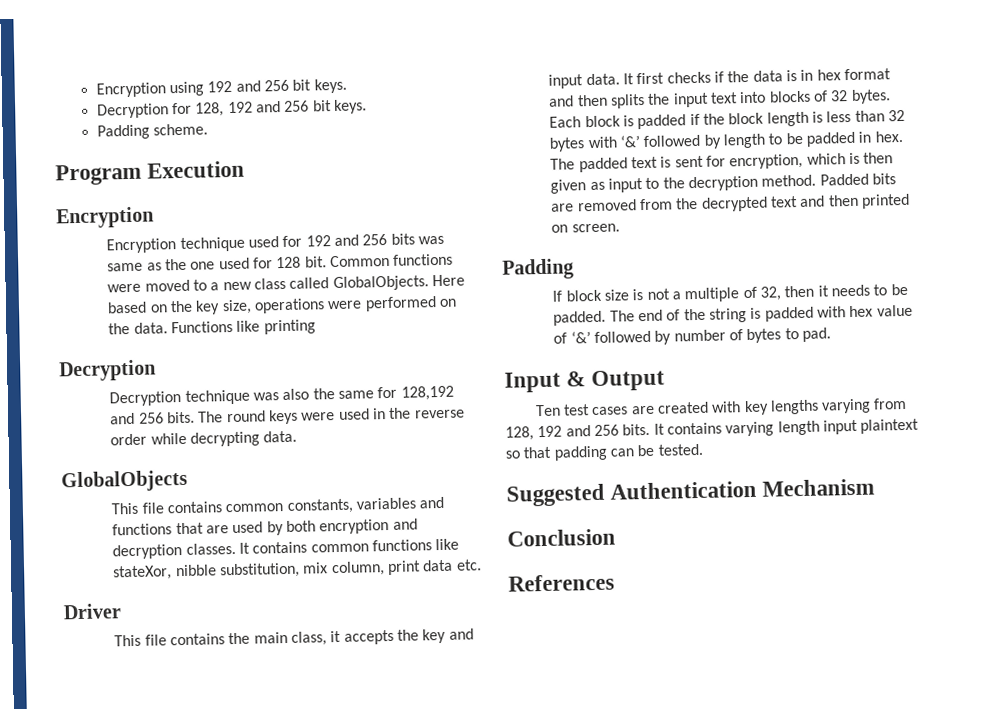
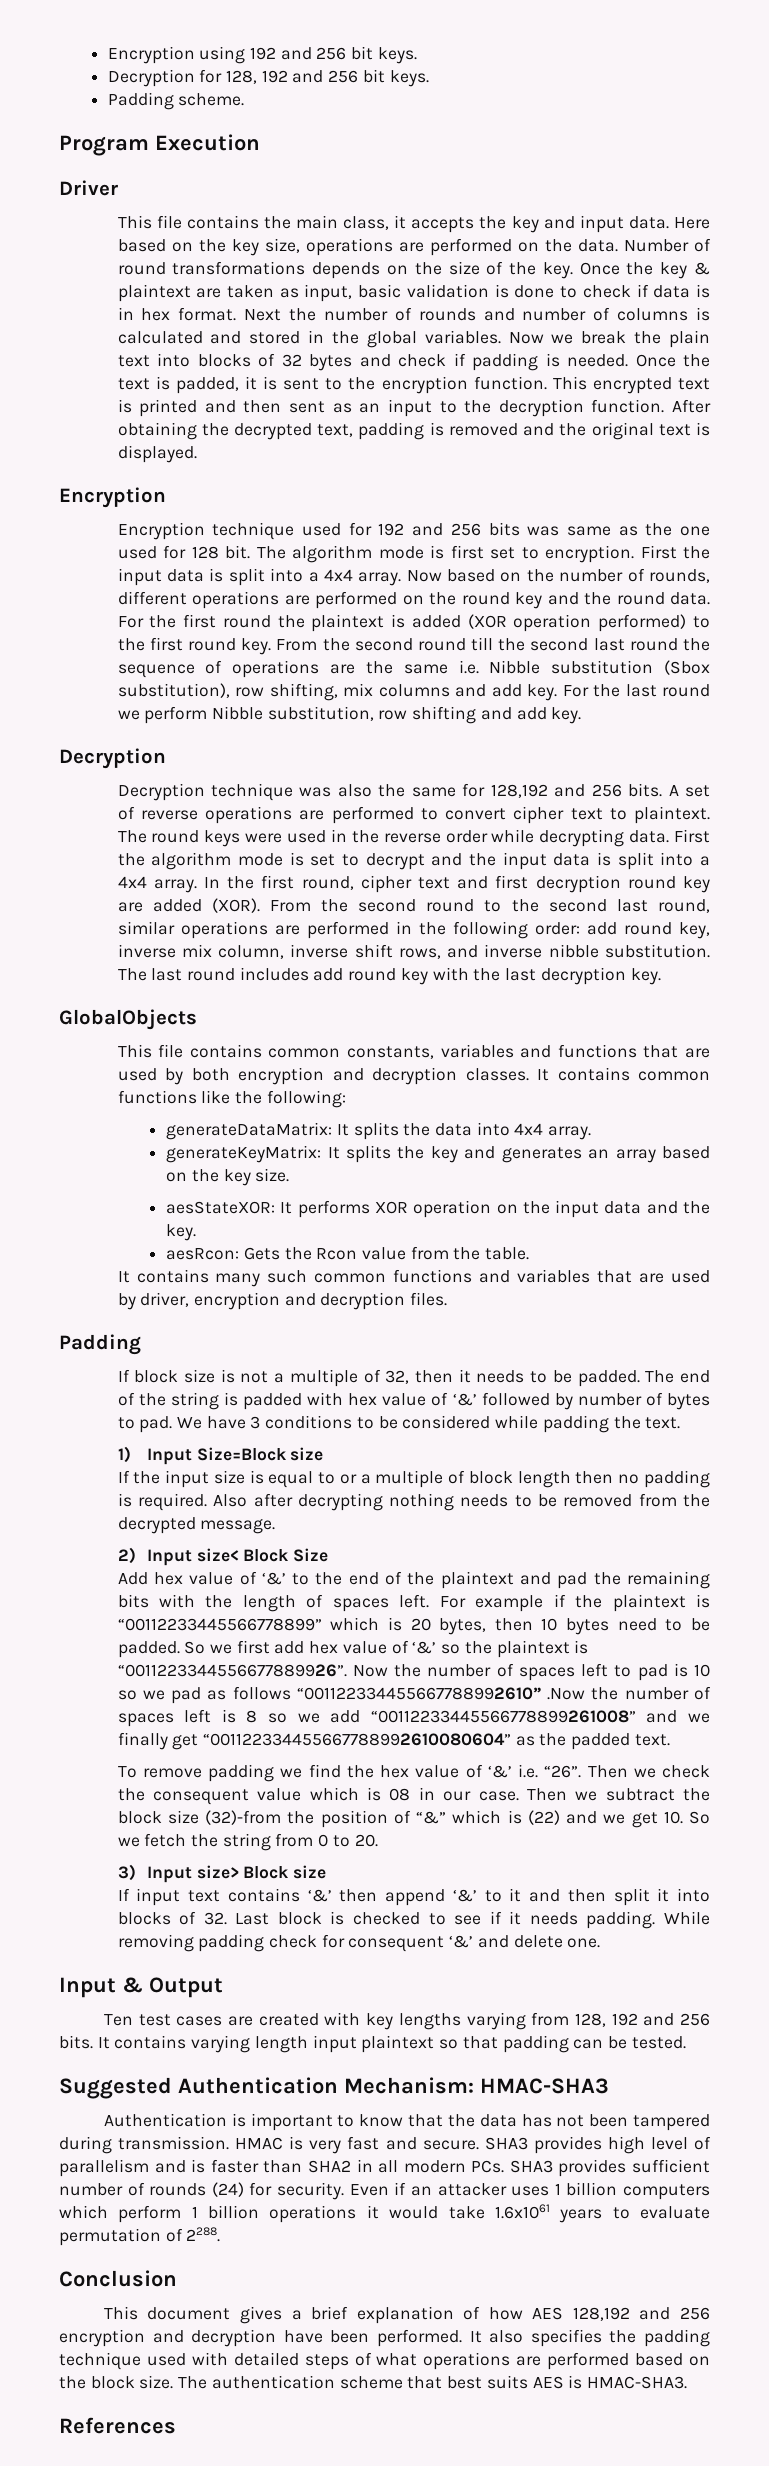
(246, 169) none -> [59,180,118,196] [117,215,711,233] [117,238,712,256] [117,261,711,279] [117,284,711,302] [117,307,710,321] [117,330,710,348] [117,353,710,371] [117,376,710,394] [117,399,711,417] [117,422,710,440] [117,445,197,463] // Driver // This file contains the main class, it accepts the key and input data. Here based on the key size, operations are performed on the data. Number of round transformations depends on the size of the key. Once the key & plaintext are taken as input, basic validation is done to check if data is in hex format. Next the number of rounds and number of columns is calculated and stored in the global variables. Now we break the plain text into blocks of 32 bytes and check if padding is needed. Once the text is padded, it is sent to the encryption function. This encrypted text is printed and then sent as an input to the decryption function. After obtaining the decrypted text, padding is removed and the original text is displayed.
[330,253,454,268] [107,274,466,293] [107,296,458,315] [108,319,316,335] Common functions were moved to a new class called GlobalObjects. Here based on the key size, operations were performed on the data. Functions like printing -> [256,545,710,563] [117,568,710,586] [117,591,711,609] [117,614,710,632] [117,637,710,655] [117,660,711,678] [117,683,711,701] [117,706,582,724] The algorithm mode is first set to encryption. First the input data is split into a 4x4 array. Now based on the number of rounds, different operations are performed on the round key and the round data. For the first round the plaintext is added (XOR operation performed) to the first round key. From the second round till the second last round the sequence of operations are the same i.e. Nibble substitution (Sbox substitution), row shifting, mix columns and add key. For the last round we perform Nibble substitution, row shifting and add key.
(196, 417) none -> [668,785,710,797] [117,806,710,824] A set of reverse operations are performed to convert cipher text to plaintext.
(298, 436) none -> [673,829,710,843] [117,852,710,870] [117,875,710,893] [117,898,710,913] [117,921,710,939] [117,944,710,959] [117,967,661,985] First the algorithm mode is set to decrypt and the input data is split into a 4x4 array. In the first round, cipher text and first decryption round key are added (XOR). From the second round to the second last round, similar operations are performed in the following order: add round key, inverse mix column, inverse shift rows, and inverse nibble substitution. The last round includes add round key with the last decryption key.
[113,559,482,581] [63,603,122,620] [114,628,474,647] [548,68,891,89] [548,89,891,109] [549,109,905,130] [549,130,903,152] [550,152,894,173] [550,173,897,194] [551,193,911,212] [551,223,620,233] stateXor, nibble substitution, mix column, print data etc. // Driver // This file contains the main class, it accepts the key and input data. It first checks if the data is in hex format and then splits the input text into blocks of 32 bytes. Each block is padded if the block length is less than 32 bytes with ‘&’ followed by length to be padded in hex. The padded text is sent for encryption, which is then given as input to the decryption method. Padded bits are removed from the decrypted text and then printed on screen. -> [235,1090,346,1108] [166,1122,592,1140] [166,1145,711,1163] [166,1168,290,1186] [166,1200,711,1218] [166,1224,197,1241] [166,1246,530,1260] [117,1269,711,1287] [117,1292,448,1310] the following: // generateDataMatrix: It splits the data into 4x4 array. // generateKeyMatrix: It splits the key and generates an array based on the key size. // aesStateXOR: It performs XOR operation on the input data and the key. // aesRcon: Gets the Rcon value from the table. // It contains many such common functions and variables that are used by driver, encryption and decryption files.
(832, 334) none -> [177,1415,681,1433] [117,1446,324,1465] [117,1470,710,1488] [117,1493,710,1511] [117,1517,276,1534] [117,1547,329,1566] [117,1571,710,1589] [117,1594,710,1612] [117,1617,710,1635] [117,1640,589,1658] [117,1663,710,1681] [117,1686,711,1704] [117,1709,710,1727] [117,1732,670,1750] [117,1764,710,1782] [117,1787,710,1805] [117,1810,710,1828] [117,1833,378,1851] [117,1864,327,1883] [117,1888,710,1906] [117,1911,711,1929] [117,1934,601,1952] We have 3 conditions to be considered while padding the text. // 1) Input Size=Block size // If the input size is equal to or a multiple of block length then no padding is required. Also after decrypting nothing needs to be removed from the decrypted message. // 2) Input size< Block Size // Add hex value of ‘&’ to the end of the plaintext and pad the remaining bits with the length of spaces left. For example if the plaintext is “00112233445566778899” which is 20 bytes, then 10 bytes need to be padded. So we first add hex value of ‘&’ so the plaintext is “0011223344556677889926”. Now the number of spaces left to pad is 10 so we pad as follows “001122334455667788992610” .Now the number of spaces left is 8 so we add “00112233445566778899261008” and we finally get “001122334455667788992610080604” as the padded text. // To remove padding we find the hex value of ‘&’ i.e. “26”. Then we check the consequent value which is 08 in our case. Then we subtract the block size (32)-from the position of “&” which is (22) and we get 10. So we fetch the string from 0 to 20. // 3) Input size> Block size // If input text contains ‘&’ then append ‘&’ to it and then split it into blocks of 32. Last block is checked to see if it needs padding. While removing padding check for consequent ‘&’ and delete one.
[762,478,876,497] [507,528,616,547] Mechanism // Conclusion -> [344,2077,609,2094] [103,2113,710,2131] [59,2136,712,2154] [59,2159,710,2177] [59,2182,711,2200] [59,2204,711,2223] [59,2227,221,2246] [59,2270,177,2287] [103,2306,710,2324] [59,2329,711,2347] [59,2352,710,2370] [59,2375,687,2389] Mechanism: HMAC-SHA3 // Authentication is important to know that the data has not been tampered during transmission. HMAC is very fast and secure. SHA3 provides high level of parallelism and is faster than SHA2 in all modern PCs. SHA3 provides sufficient number of rounds (24) for security. Even if an attacker uses 1 billion computers which perform 1 billion operations it would take 1.6x1061 years to evaluate permutation of 2288. // Conclusion // This document gives a brief explanation of how AES 128,192 and 256 encryption and decryption have been performed. It also specifies the padding technique used with detailed steps of what operations are performed based on the block size. The authentication scheme that best suits AES is HMAC-SHA3.

